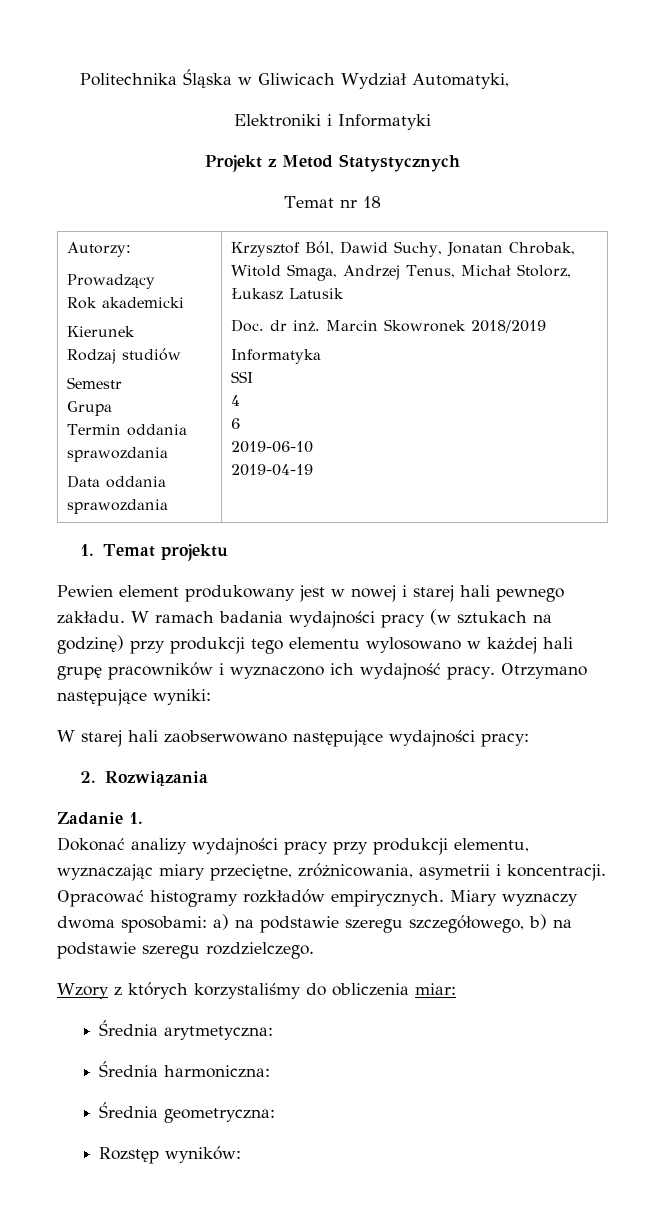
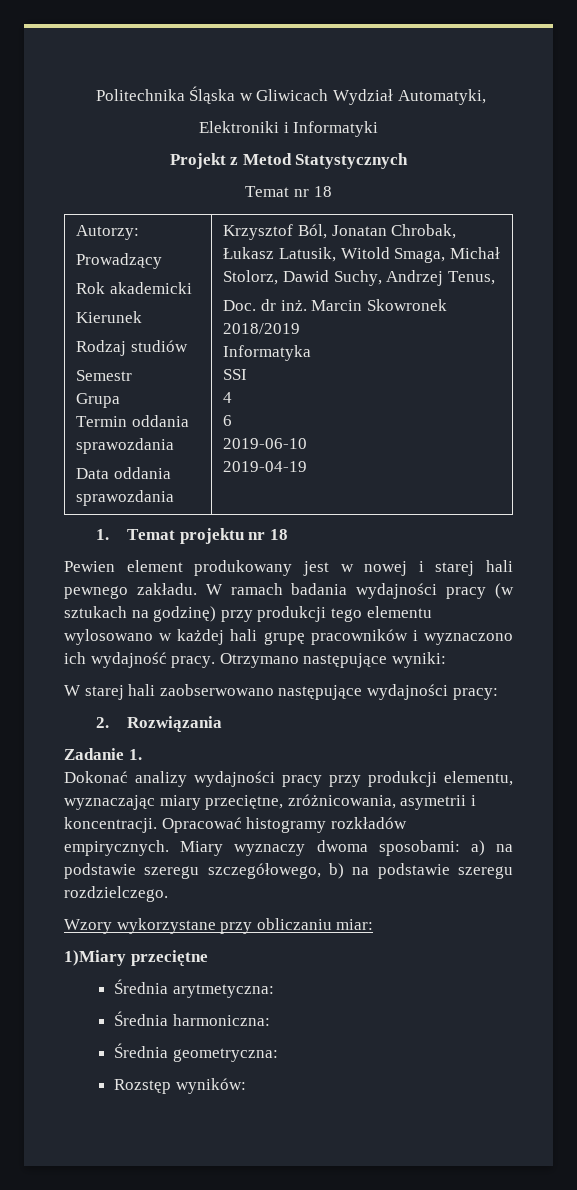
[340,241,576,257] [231,264,572,281] [231,288,345,300] Dawid Suchy, Jonatan Chrobak, Witold Smaga, Andrzej Tenus, Michał Stolorz, Łukasz Latusik -> [331,224,457,239] [223,247,500,263] [223,270,495,286] Jonatan Chrobak, Łukasz Latusik, Witold Smaga, Michał Stolorz, Dawid Suchy, Andrzej Tenus,
(229, 552) none -> [248,529,289,540] nr 18
[114,982,409,999] z których korzystaliśmy do obliczenia -> [116,918,332,934] wykorzystane przy obliczaniu
(456, 989) none -> [64,950,208,966] // 1)Miary przeciętne

